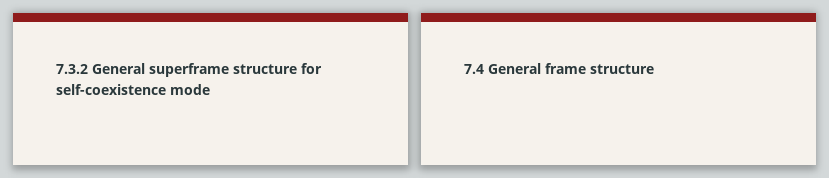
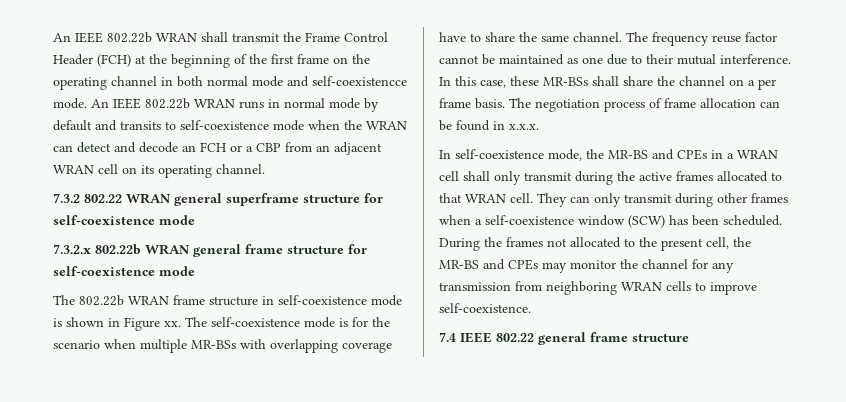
[56,63,145,74] 7.3.2 General -> [53,32,388,43] [53,54,370,68] [53,76,407,90] [53,98,379,112] [53,120,407,131] [53,142,382,155] [53,164,265,178] [53,193,222,206] An IEEE 802.22b WRAN shall transmit the Frame Control Header (FCH) at the beginning of the first frame on the operating channel in both normal mode and self-coexistencce mode. An IEEE 802.22b WRAN runs in normal mode by default and transits to self-coexistence mode when the WRAN can detect and decode an FCH or a CBP from an adjacent WRAN cell on its operating channel. // 7.3.2 802.22 WRAN general
[464,63,541,74] 7.4 General -> [53,244,367,257] [53,266,195,276] [53,295,402,306] [53,317,390,331] [53,339,392,353] [439,32,777,46] [439,54,791,65] [439,76,776,90] [439,98,780,112] [439,120,539,131] [439,149,778,161] [439,171,782,185] [439,193,788,207] [439,215,782,228] [439,237,751,251] [439,259,734,273] [439,281,757,295] [439,303,531,313] [439,332,586,345] 7.3.2.x 802.22b WRAN general frame structure for self-coexistence mode // The 802.22b WRAN frame structure in self-coexistence mode is shown in Figure xx. The self-coexistence mode is for the scenario when multiple MR-BSs with overlapping coverage have to share the same channel. The frequency reuse factor cannot be maintained as one due to their mutual interference. In this case, these MR-BSs shall share the channel on a per frame basis. The negotiation process of frame allocation can be found in x.x.x. // In self-coexistence mode, the MR-BS and CPEs in a WRAN cell shall only transmit during the active frames allocated to that WRAN cell. They can only transmit during other frames when a self-coexistence window (SCW) has been scheduled. During the frames not allocated to the present cell, the MR-BS and CPEs may monitor the channel for any transmission from neighboring WRAN cells to improve self-coexistence. // 7.4 IEEE 802.22 general

